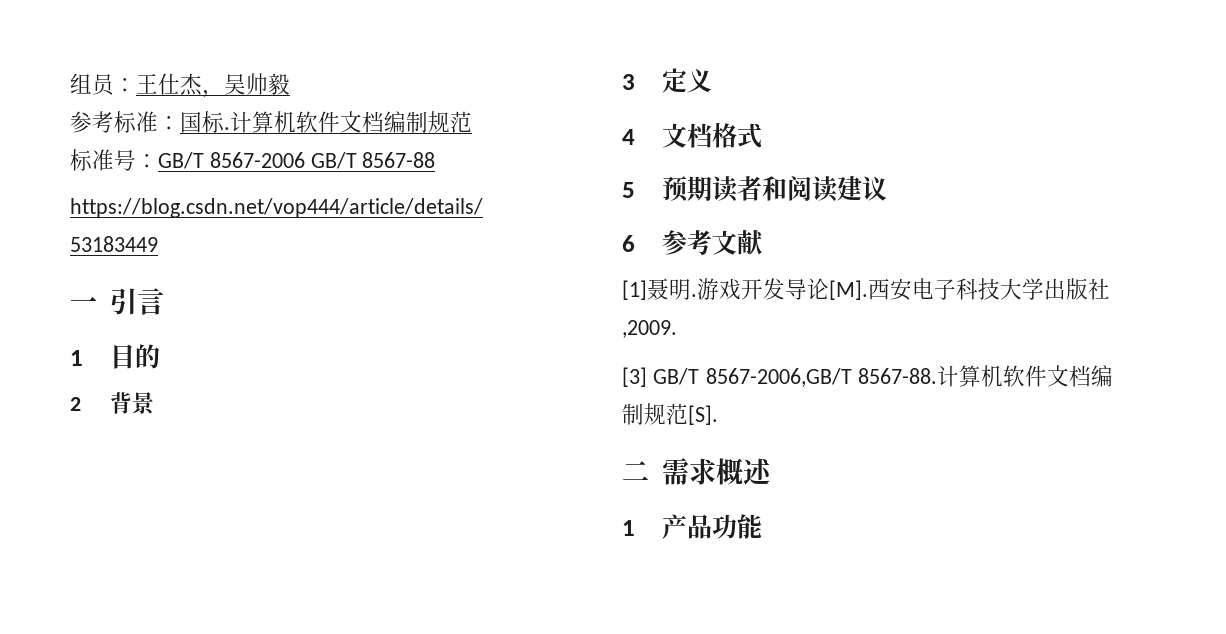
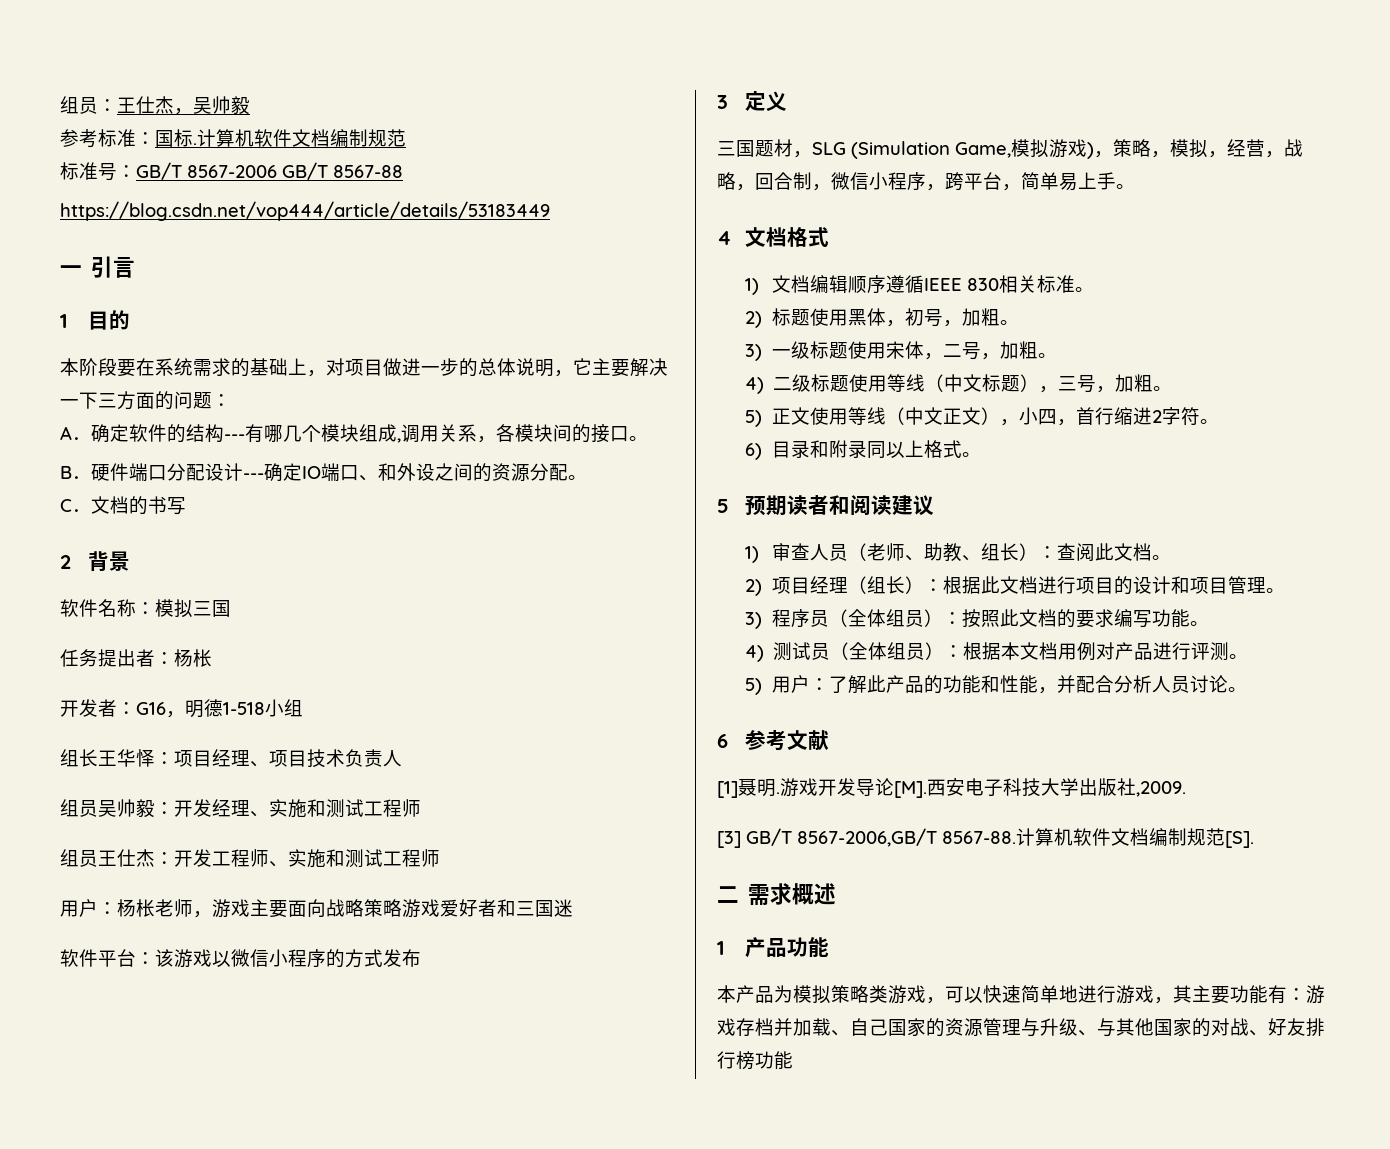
[70,392,154,415] [622,68,712,93] [622,122,762,149] 2背景 // 3定义 // 4文档格式 -> [60,358,668,377] [60,391,231,410] [60,424,648,443] [60,463,587,482] [60,496,186,515] [60,551,130,572] [60,599,231,618] [60,649,212,667] [60,699,303,718] [60,749,402,768] [60,799,421,818] [60,849,440,868] [60,899,573,918] [60,949,421,968] [717,91,787,111] [717,139,1303,159] [717,172,1135,191] [717,227,829,247] [744,275,1094,295] [744,308,1019,328] [744,341,1057,361] [744,374,1172,394] [744,407,1219,427] [744,440,981,460] 本阶段要在系统需求的基础上，对项目做进一步的总体说明，它主要解决一下三方面的问题： // A．确定软件的结构---有哪几个模块组成,调用关系，各模块间的接口。 // B．硬件端口分配设计---确定IO端口、和外设之间的资源分配。 // C．文档的书写 // 2背景 // 软件名称：模拟三国 // 任务提出者：杨枨 // 开发者：G16，明德1-518小组 // 组长王华怿：项目经理、项目技术负责人 // 组员吴帅毅：开发经理、实施和测试工程师 // 组员王仕杰：开发工程师、实施和测试工程师 // 用户：杨枨老师，游戏主要面向战略策略游戏爱好者和三国迷 // 软件平台：该游戏以微信小程序的方式发布 // 3定义 // 三国题材，SLG (Simulation Game,模拟游戏)，策略，模拟，经营，战略，回合制，微信小程序，跨平台，简单易上手。 // 4文档格式 // 1)文档编辑顺序遵循IEEE 830相关标准。 // 2)标题使用黑体，初号，加粗。 // 3)一级标题使用宋体，二号，加粗。 // 4)二级标题使用等线（中文标题），三号，加粗。 // 5)正文使用等线（中文正文），小四，首行缩进2字符。 // 6)目录和附录同以上格式。
(887, 188) none -> [744,543,1171,563] [744,576,1285,596] [744,609,1209,629] [744,642,1248,662] [744,675,1247,695] // 1)审查人员（老师、助教、组长）：查阅此文档。 // 2)项目经理（组长）：根据此文档进行项目的设计和项目管理。 // 3)程序员（全体组员）：按照此文档的要求编写功能。 // 4)测试员（全体组员）：根据本文档用例对产品进行评测。 // 5)用户：了解此产品的功能和性能，并配合分析人员讨论。
(762, 526) none -> [717,985,1325,1004] [717,1018,1325,1037] [717,1051,793,1070] // 本产品为模拟策略类游戏，可以快速简单地进行游戏，其主要功能有：游戏存档并加载、自己国家的资源管理与升级、与其他国家的对战、好友排行榜功能

